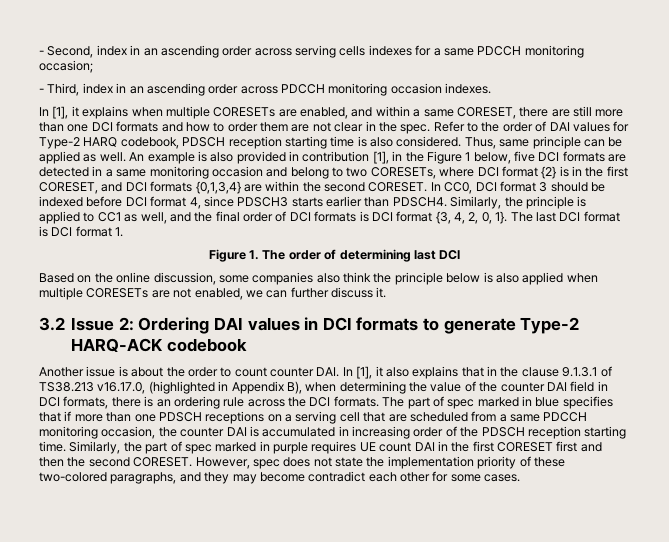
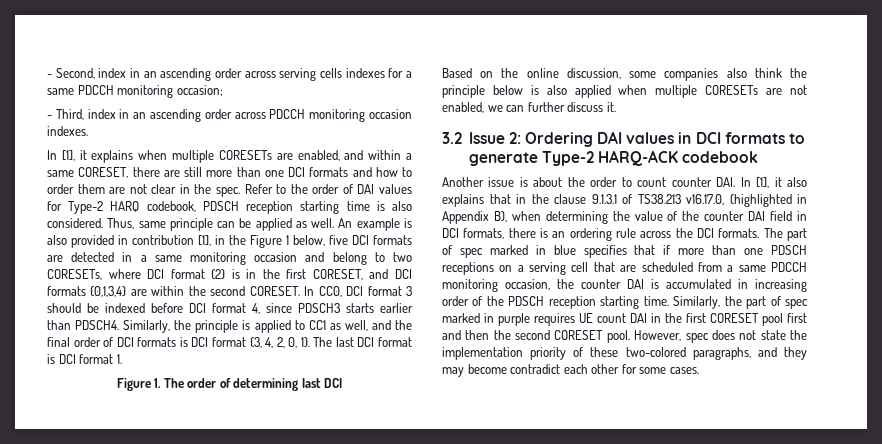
(553, 447) none -> [762,313,783,326] pool
[133,457,193,467] CORESET. -> [554,330,630,343] CORESET pool.

